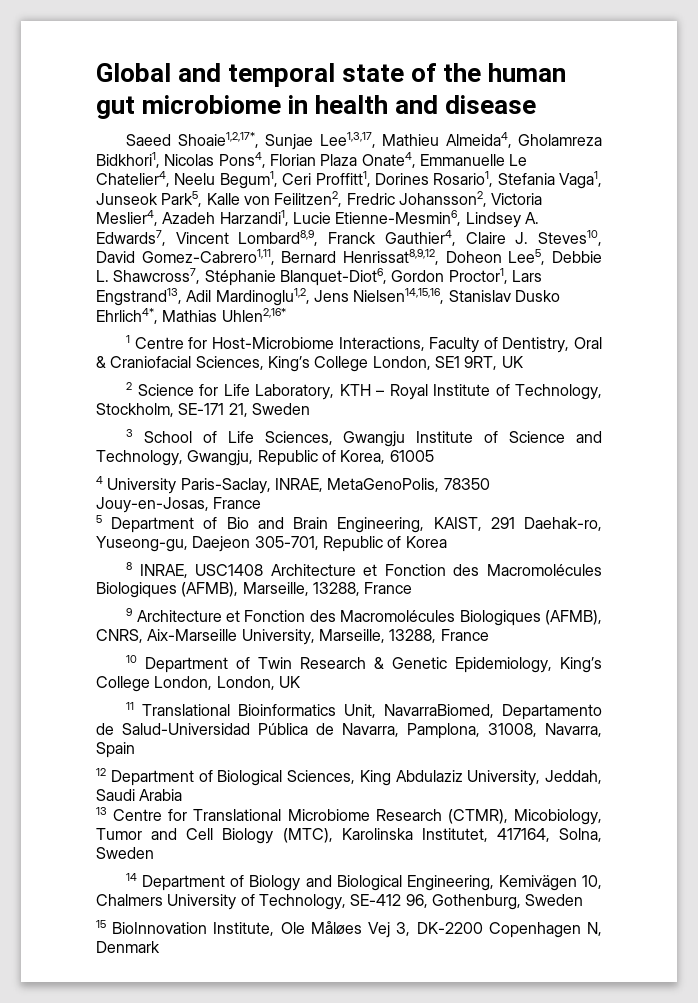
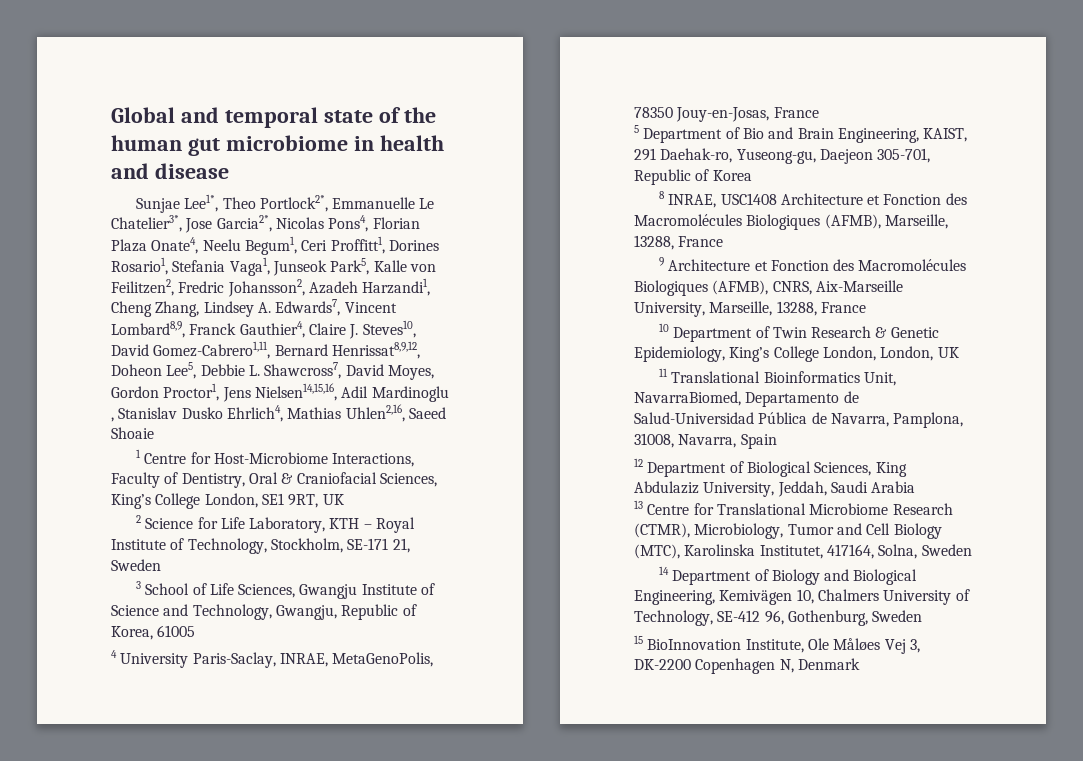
[126,132,603,150] [96,152,160,168] Saeed Shoaie1,2,17*, Sunjae Lee1,3,17, Mathieu Almeida4, Gholamreza Bidkhori1, -> [135,194,435,213] [111,215,272,233] Sunjae Lee1*, Theo Portlock2*, Emmanuelle Le Chatelier3*, Jose Garcia2*,
[419,154,528,166] [96,171,170,187] Emmanuelle Le Chatelier4, -> (199, 245) none
[491,193,543,205] [96,210,462,226] Victoria Meslier4, Azadeh Harzandi1, Lucie Etienne-Mesmin6, -> [308,278,431,296] [111,301,200,317] Azadeh Harzandi1, Cheng Zhang,
[204,268,542,286] [96,288,560,306] [96,308,286,324] Stéphanie Blanquet-Diot6, Gordon Proctor1, Lars Engstrand13, Adil Mardinoglu1,2, Jens Nielsen14,15,16, Stanislav Dusko Ehrlich4*, Mathias Uhlen2,16* -> [345,364,434,380] [111,383,449,402] [111,404,446,422] [111,427,154,439] David Moyes, Gordon Proctor1, Jens Nielsen14,15,16, Adil Mardinoglu , Stanislav Dusko Ehrlich4, Mathias Uhlen2,16, Saeed Shoaie
[514,809,602,825] Micobiology, -> [694,523,784,539] Microbiology,

